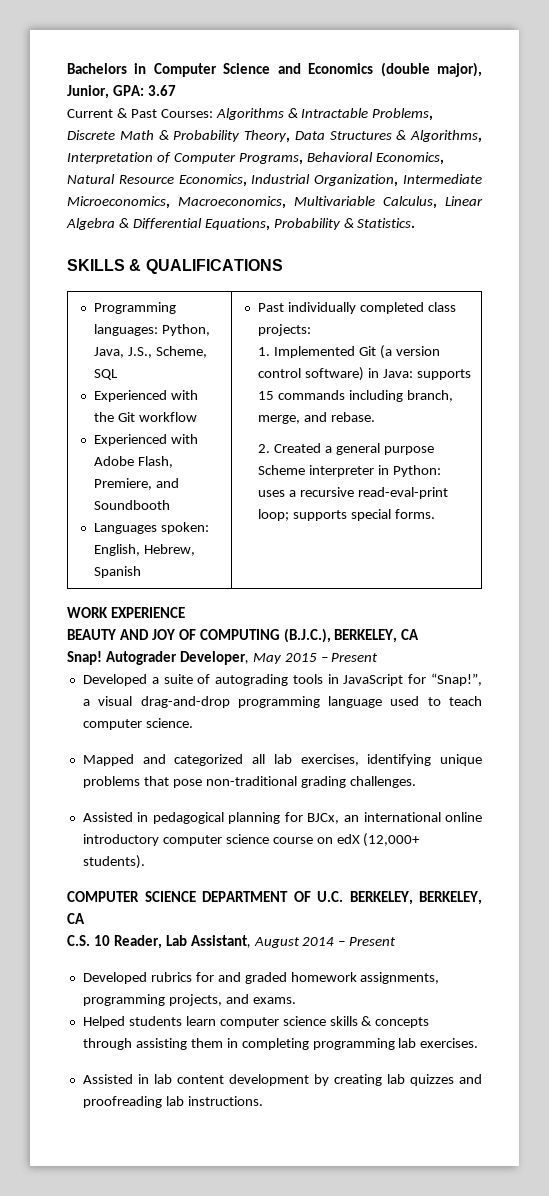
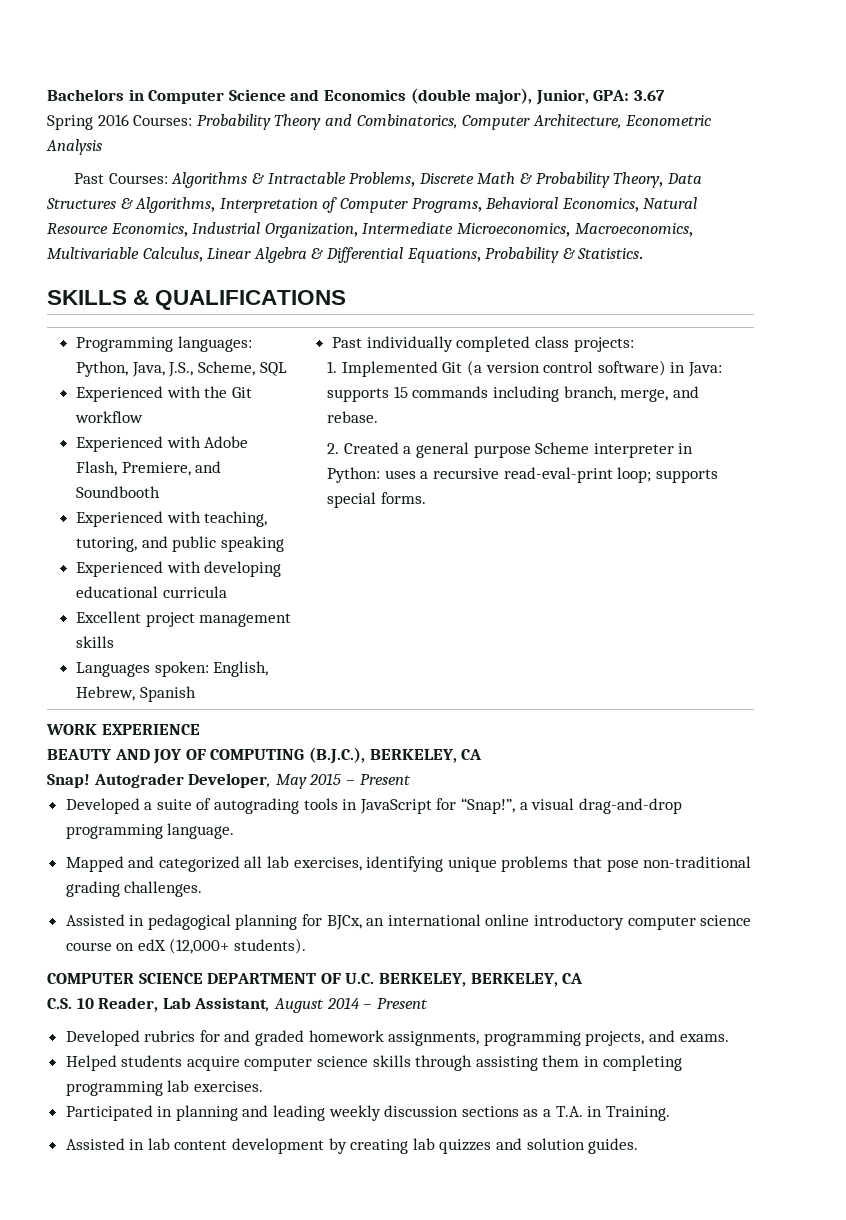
[67,108,128,118] Current & -> [47,114,712,130] [46,139,102,155] Spring 2016 Courses: Probability Theory and Combinatorics, Computer Architecture, Econometric Analysis //
(171, 505) none -> [76,511,268,527] [76,536,285,552] [76,561,282,577] [76,586,227,598] [76,611,292,627] [76,636,115,648] // Experienced with teaching, tutoring, and public speaking // Experienced with developing educational curricula // Excellent project management skills
[328,696,482,708] [82,718,193,730] language used to teach computer science. -> [167,823,235,839] language.
[185,1016,216,1026] learn -> [186,1056,240,1071] acquire
[361,1016,430,1028] & concepts -> (411, 1061) none
(479, 1043) none -> [65,1105,670,1121] // Participated in planning and leading weekly discussion sections as a T.A. in Training.
[82,1096,263,1108] proofreading lab instructions. -> [526,1138,639,1154] solution guides.

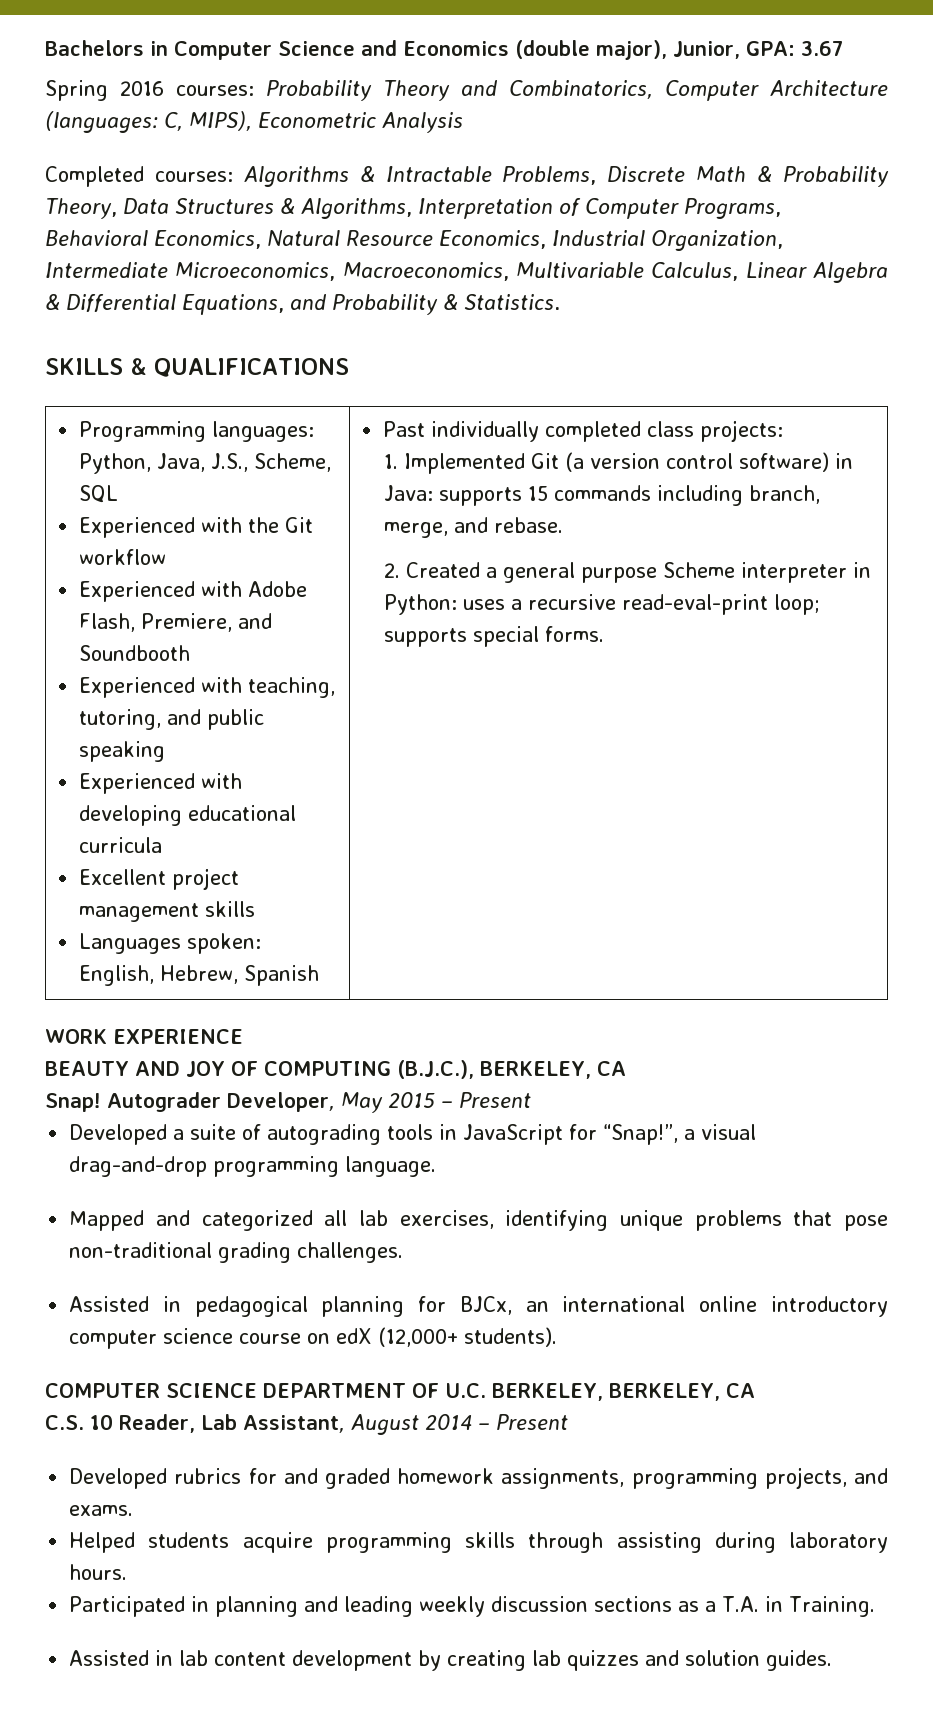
[133,115,193,126] Courses: -> [176,85,254,96] courses:
[532,114,622,129] Architecture, -> [770,80,888,96] [45,111,252,133] Architecture (languages: C, MIPS),
[74,173,168,184] Past Courses: -> [45,166,233,187] Completed courses:
(481, 255) none -> [290,294,326,310] and
[244,1056,369,1071] computer science -> [325,1532,452,1553] programming
[542,1055,682,1071] [65,1080,263,1096] them in completing programming lab exercises. -> [714,1532,889,1553] [69,1564,128,1580] during laboratory hours.

